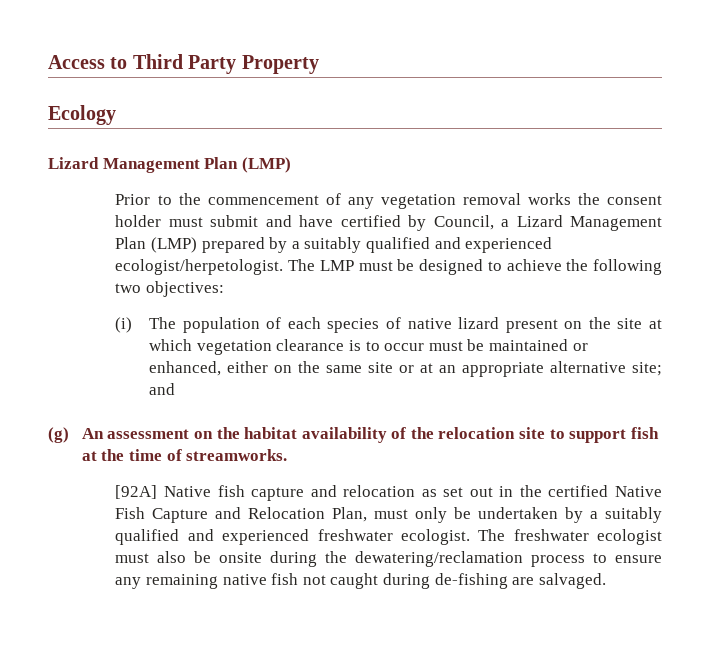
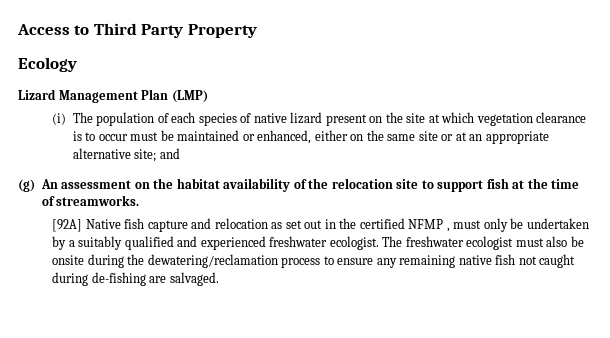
[115,193,662,209] [115,215,663,231] [115,237,553,253] [115,259,662,275] [115,281,225,297] // Prior to the commencement of any vegetation removal works the consent holder must submit and have certified by Council, a Lizard Management Plan (LMP) prepared by a suitably qualified and experienced ecologist/herpetologist. The LMP must be designed to achieve the following two objectives: -> (208, 96) none
[614,486,662,497] [115,507,368,523] Native Fish Capture and Relocation Plan, -> [408,219,450,232] NFMP ,

